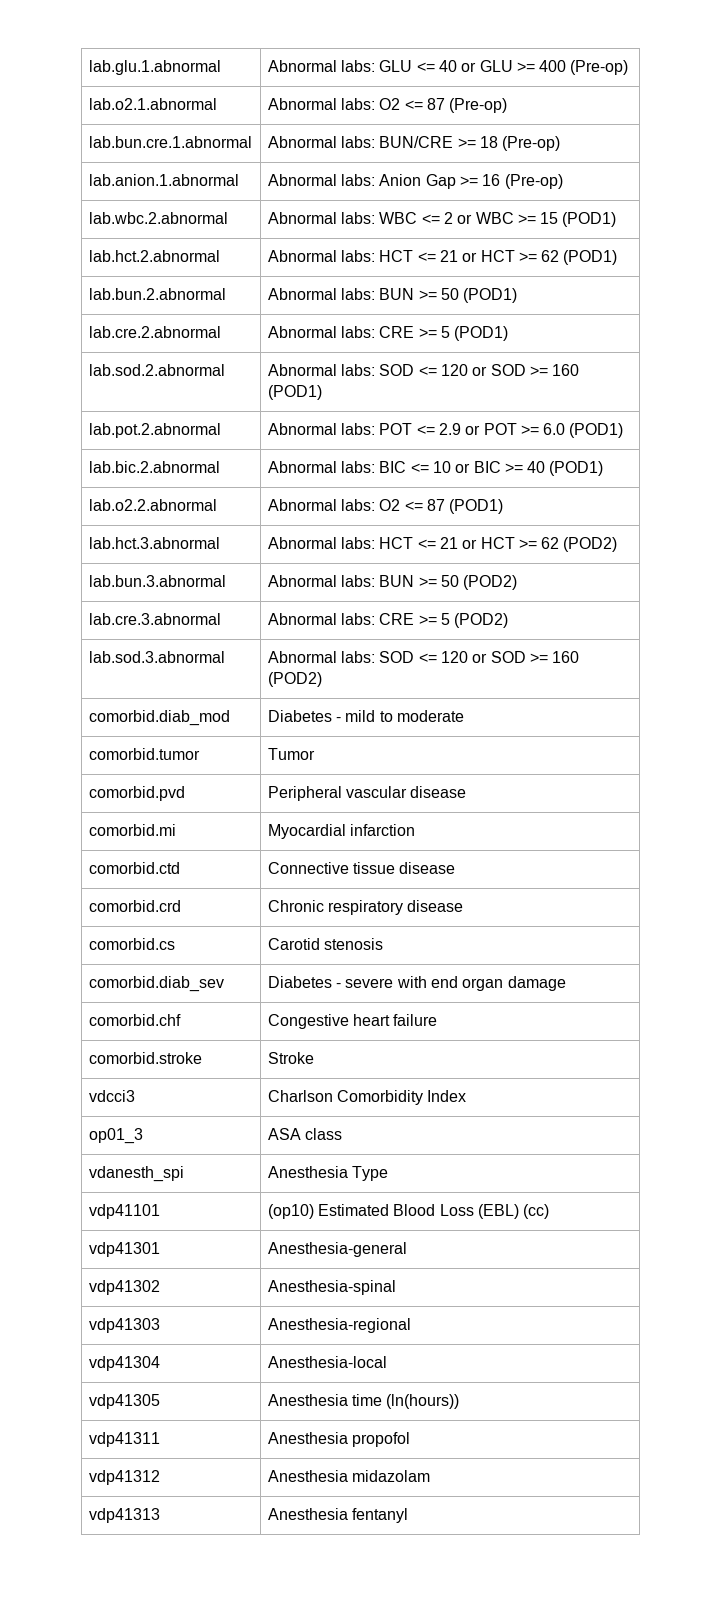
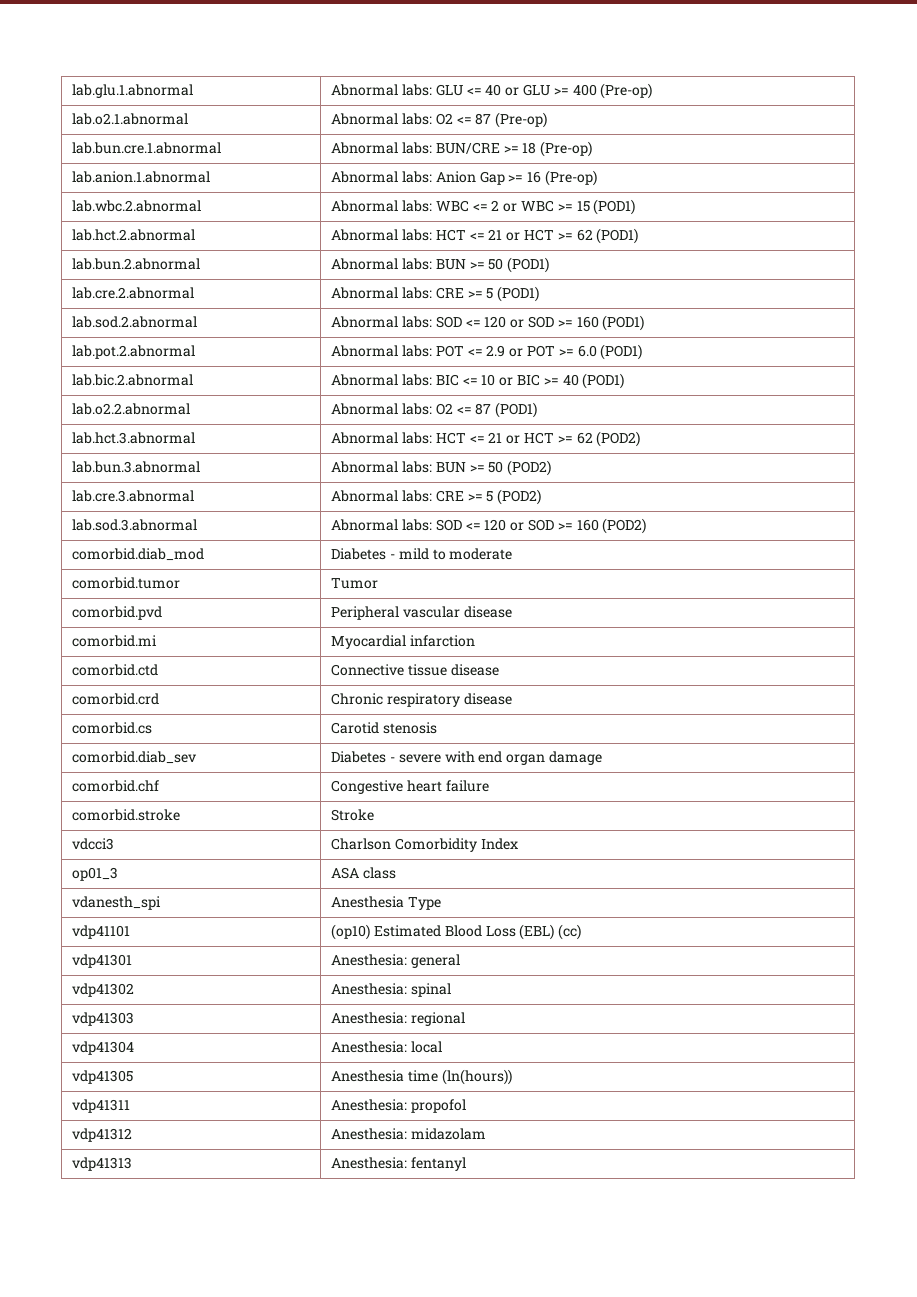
[267,1242,407,1257] Anesthesia-general -> [331,954,461,968] Anesthesia: general
[267,1280,396,1295] Anesthesia-spinal -> [331,983,452,997] Anesthesia: spinal
[267,1318,411,1333] Anesthesia-regional -> [331,1012,466,1026] Anesthesia: regional
[267,1356,387,1368] Anesthesia-local -> [331,1041,443,1053] Anesthesia: local
[267,1432,348,1444] Anesthesia -> [331,1099,408,1111] Anesthesia:
[267,1470,348,1482] Anesthesia -> [331,1128,408,1140] Anesthesia:
[267,1508,348,1520] Anesthesia -> [331,1157,408,1169] Anesthesia:

